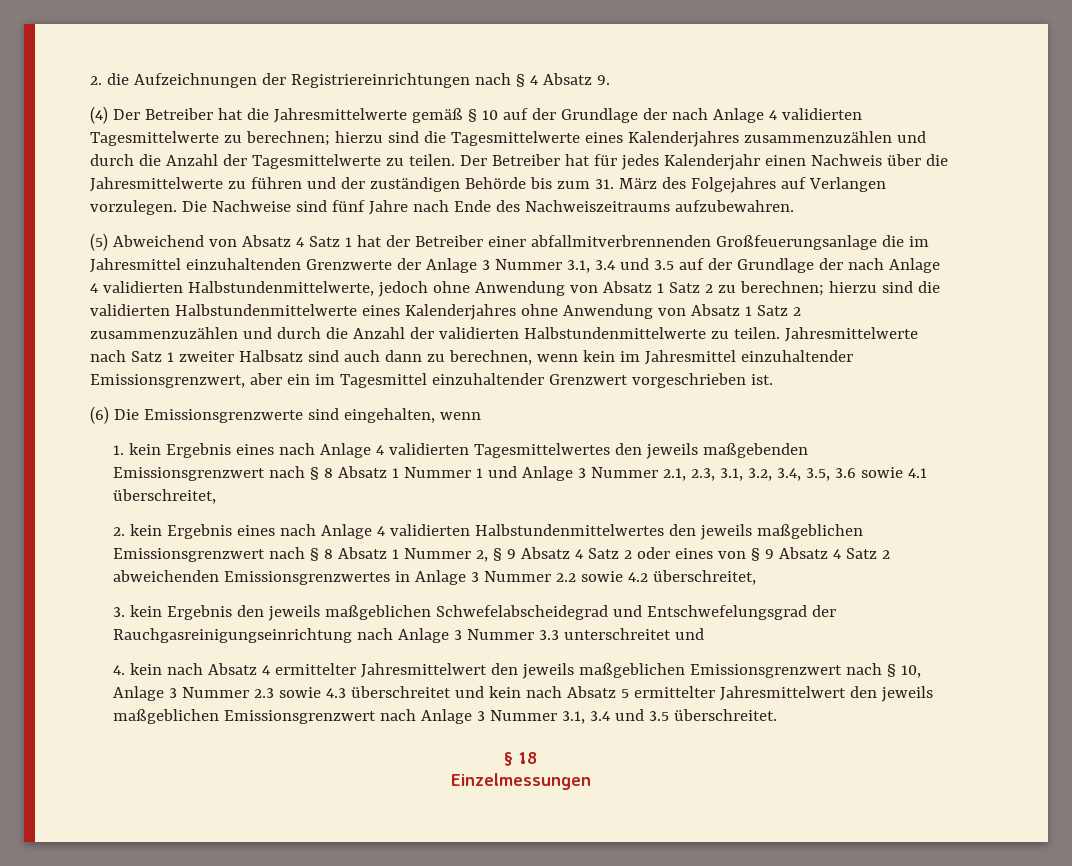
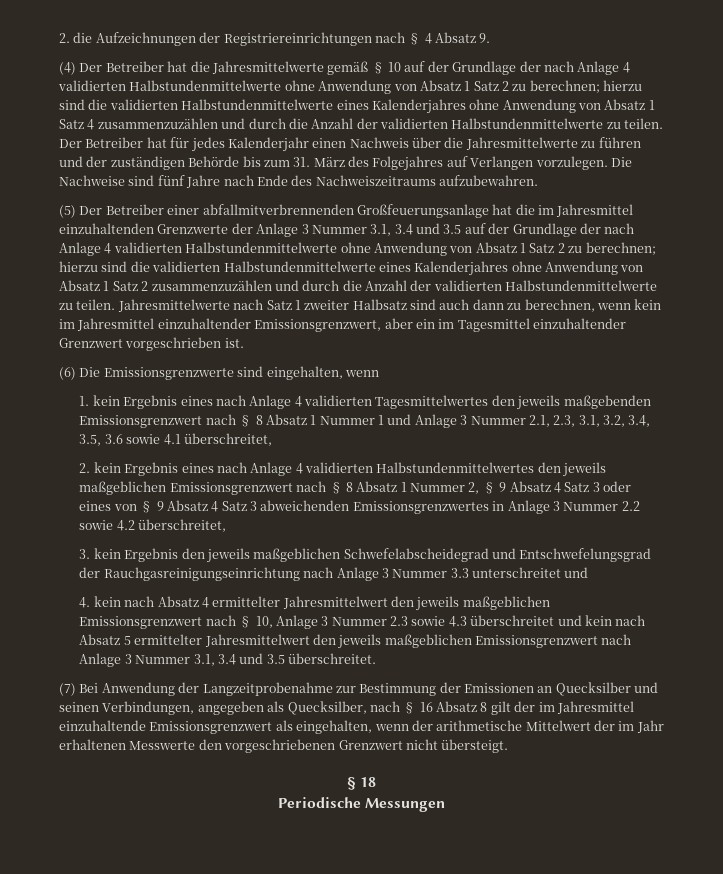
[90,131,926,147] [90,154,381,169] Tagesmittelwerte zu berechnen; hierzu sind die Tagesmittelwerte eines Kalenderjahres zusammenzuzählen und durch die Anzahl der Tagesmittelwerte -> [129,80,643,94] [59,99,655,114] [59,118,604,130] Halbstundenmittelwerte ohne Anwendung von Absatz 1 Satz 2 zu berechnen; hierzu sind die validierten Halbstundenmittelwerte eines Kalenderjahres ohne Anwendung von Absatz 1 Satz 4 zusammenzuzählen und durch die Anzahl der validierten Halbstundenmittelwerte
[112,235,410,247] Abweichend von Absatz 4 Satz 1 hat der -> [79,206,103,215] Der
(877, 242) none -> [492,204,513,215] hat
[187,281,428,297] Halbstundenmittelwerte, jedoch -> [185,242,338,253] Halbstundenmittelwerte
[623,550,632,559] 2 -> [592,482,600,492] 3
[881,550,890,559] 2 -> [250,501,258,511] 3
(777, 715) none -> [59,682,659,696] [59,701,634,715] [59,720,664,734] [59,739,509,753] // (7) Bei Anwendung der Langzeitprobenahme zur Bestimmung der Emissionen an Quecksilber und seinen Verbindungen, angegeben als Quecksilber, nach § 16 Absatz 8 gilt der im Jahresmittel einzuhaltende Emissionsgrenzwert als eingehalten, wenn der arithmetische Mittelwert der im Jahr erhaltenen Messwerte den vorgeschriebenen Grenzwert nicht übersteigt.
[450,773,591,790] Einzelmessungen -> [277,797,446,812] Periodische Messungen

